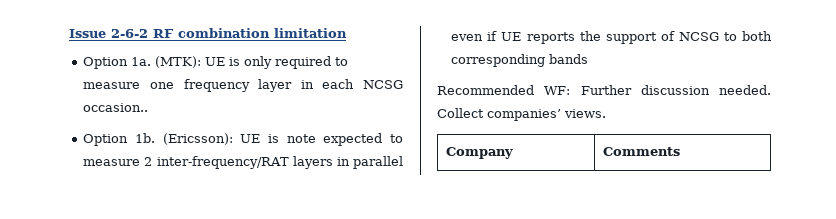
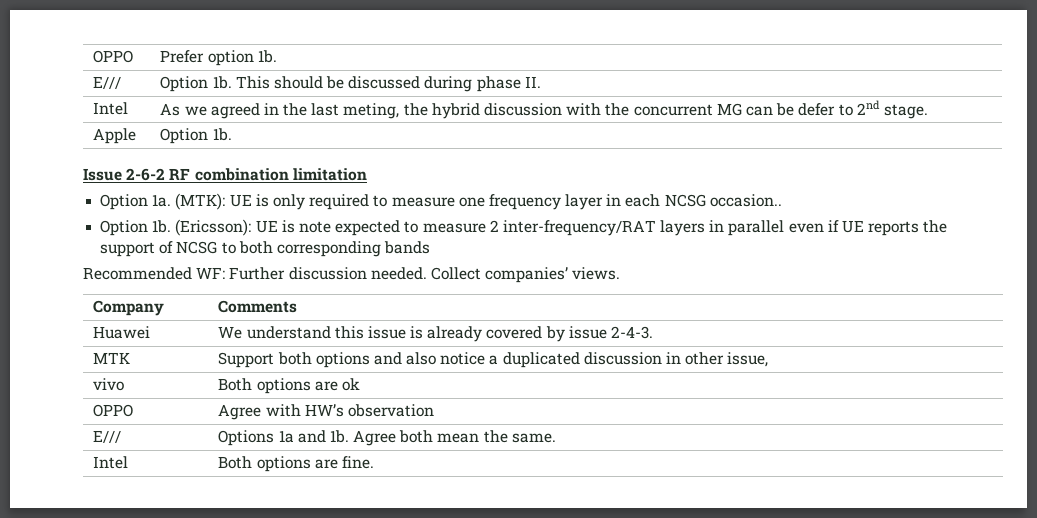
(69, 33) none -> [93,50,134,63] [160,50,277,66] [93,76,122,89] [160,76,541,92] [93,102,129,115] [160,100,928,119] [93,128,137,144] [160,128,232,144] OPPO | Prefer option 1b. // E/// | Option 1b. This should be discussed during phase II. // Intel | As we agreed in the last meting, the hybrid discussion with the concurrent MG can be defer to 2nd stage. // Apple | Option 1b. //
(680, 151) none -> [93,326,151,339] [218,326,654,342] [93,352,131,364] [218,352,769,368] [93,378,125,391] [218,378,360,394] [93,404,134,417] [218,404,434,420] [93,430,122,443] [218,430,556,446] [93,456,129,469] [218,456,374,472] // Huawei | We understand this issue is already covered by issue 2-4-3. // MTK | Support both options and also notice a duplicated discussion in other issue, // vivo | Both options are ok // OPPO | Agree with HW’s observation // E/// | Options 1a and 1b. Agree both mean the same. // Intel | Both options are fine.

